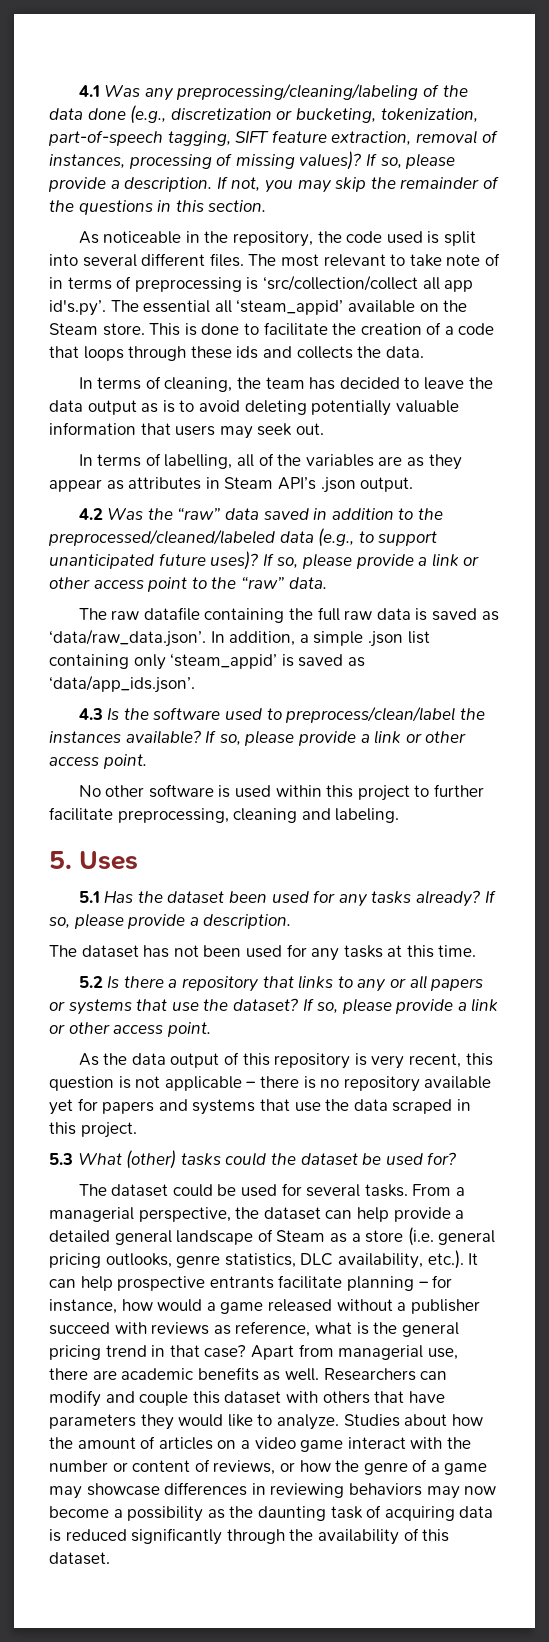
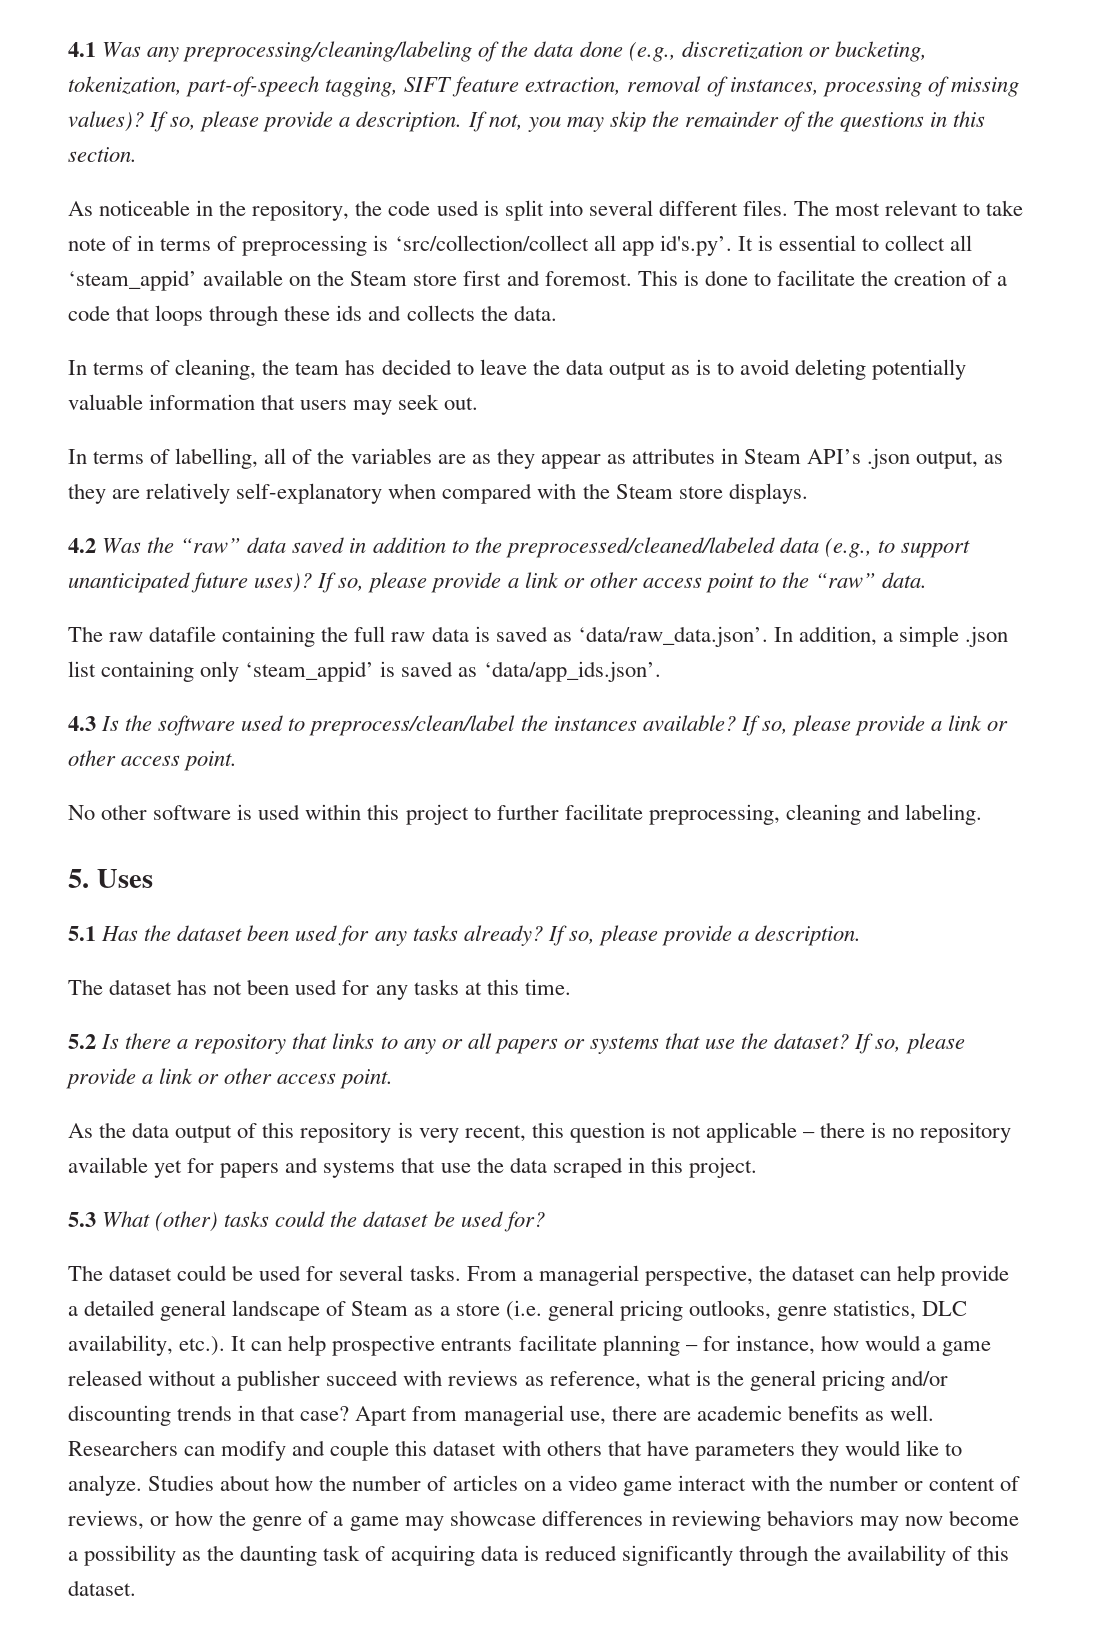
[110,300,211,313] The essential -> [737,235,946,251] It is essential to collect
[102,323,145,336] store. -> [413,270,632,286] store first and foremost.
[360,477,414,492] output. -> [916,451,1004,469] [68,483,808,504] output, as they are relatively self-explanatory when compared with the Steam store displays.
[105,1345,147,1357] trend -> [891,1370,949,1386] [68,1405,233,1426] and/or discounting trends
[77,1437,136,1449] amount -> [352,1475,422,1491] number

